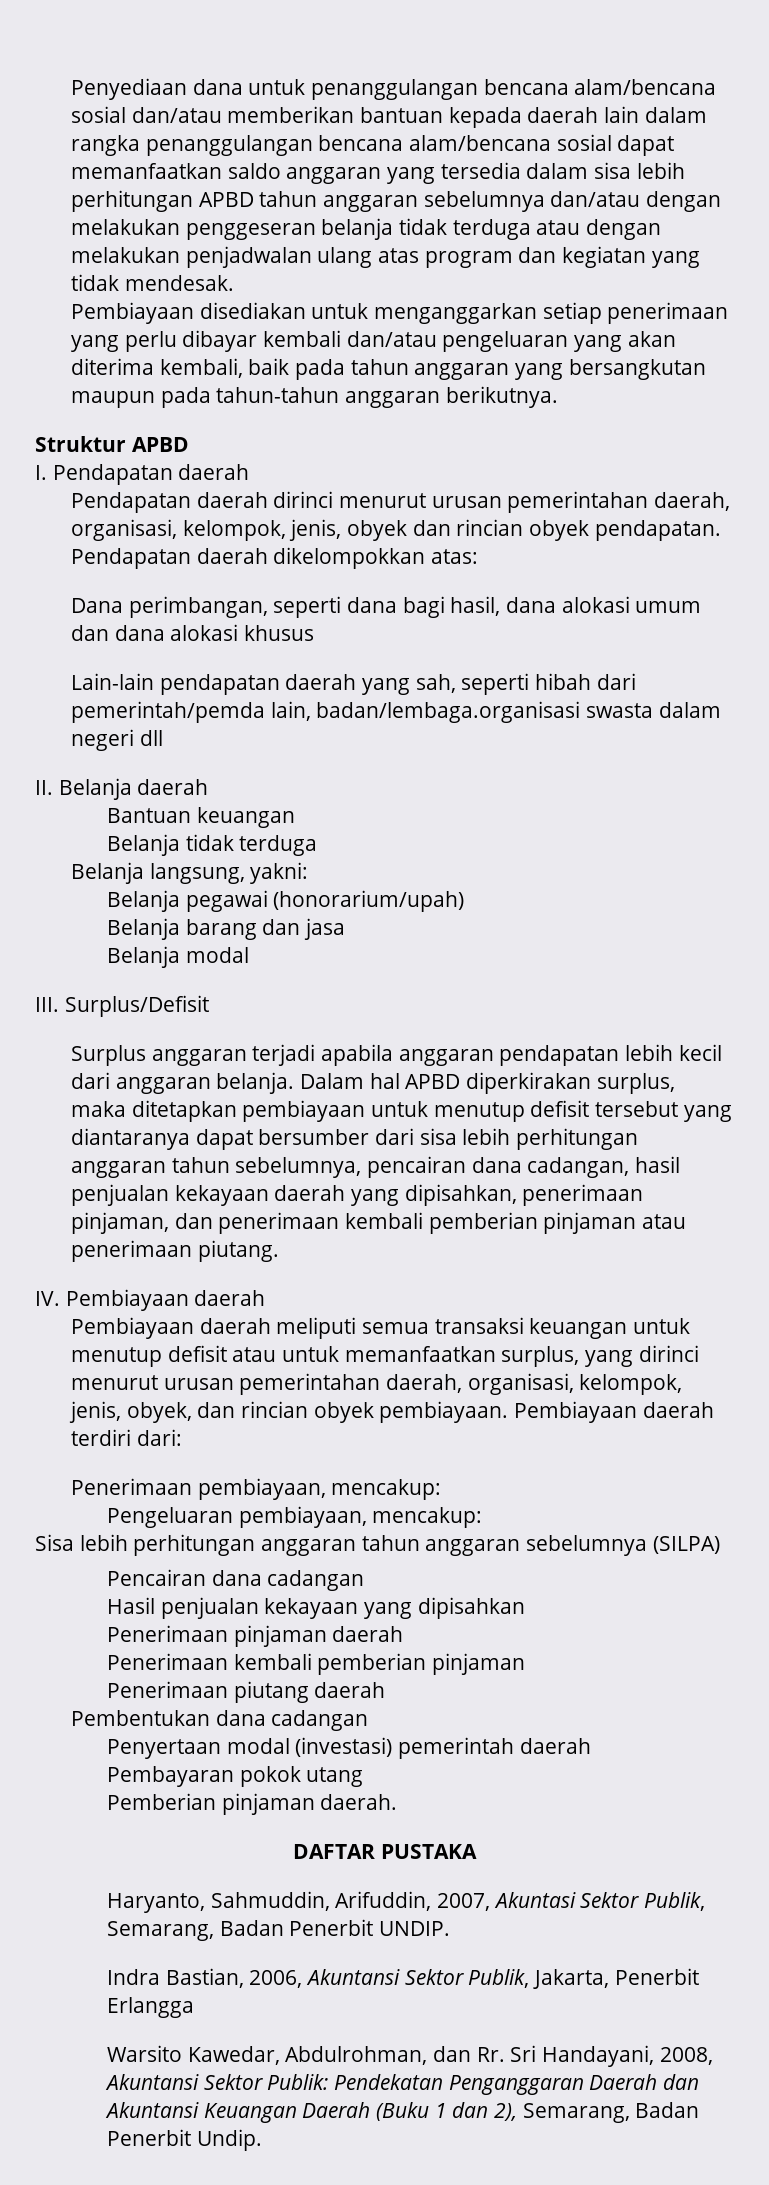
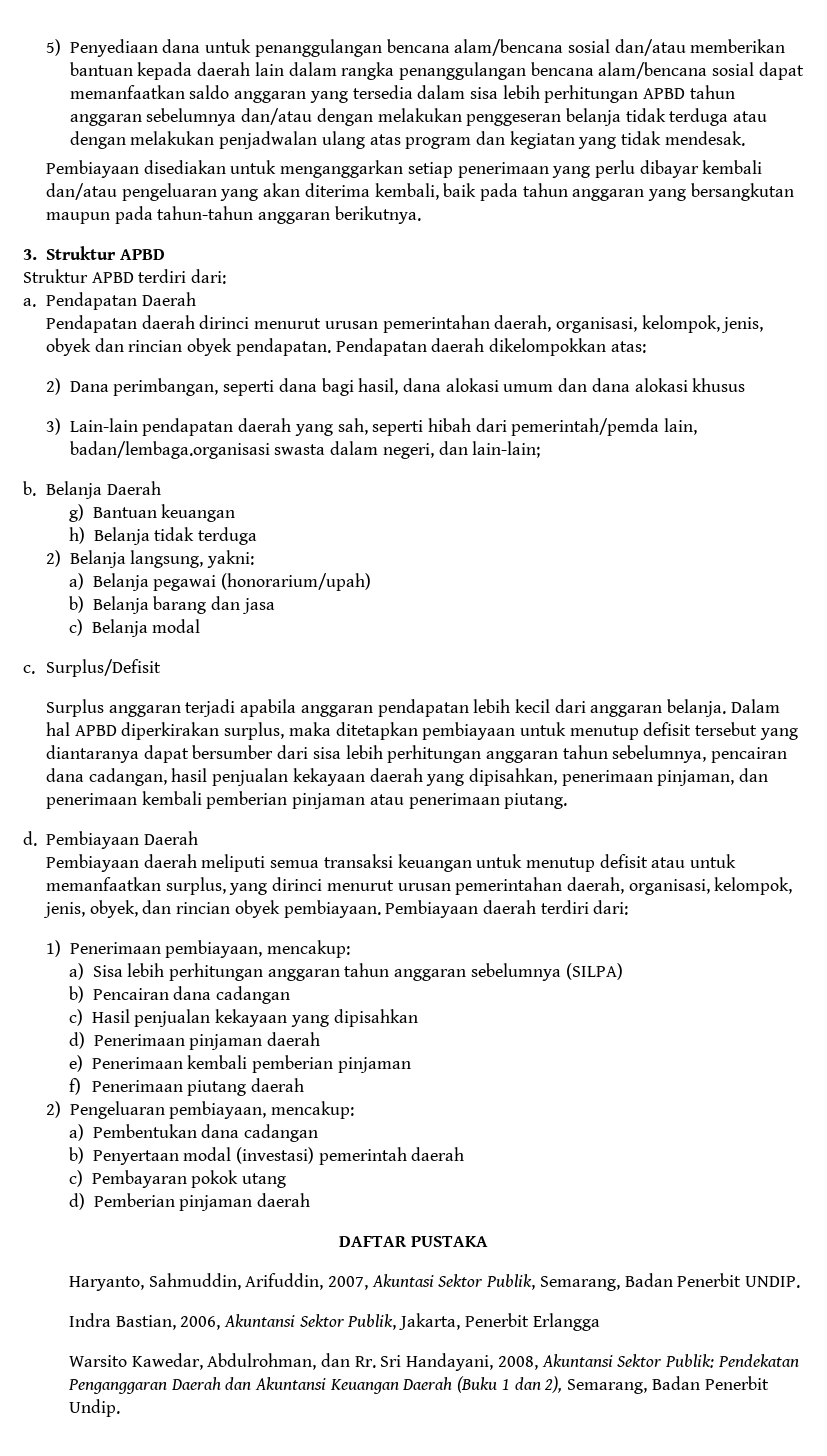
(71, 89) none -> [45,39,61,56] 5)
(558, 397) none -> [23,249,37,260] 3.
[35,464,250,485] I. Pendapatan daerah -> [23,269,227,284] [23,292,196,310] Struktur APBD terdiri dari: // a. Pendapatan Daerah
(479, 556) none -> [45,378,61,395] 2)
(315, 633) none -> [45,418,61,435] 3)
[71,729,163,751] [35,778,209,800] negeri dll // II. Belanja daerah // -> [382,441,541,459] [23,481,161,499] [68,504,84,522] negeri, dan lain-lain; // b. Belanja Daerah // g)
(295, 817) none -> [68,527,85,544] h)
(318, 845) none -> [45,550,61,567] 2)
(309, 873) none -> [68,573,84,590] a)
(465, 901) none -> [68,596,84,613] b)
(346, 929) none -> [68,619,83,636] c)
[35,997,59,1012] III. -> [23,665,35,674] c.
[35,1289,266,1311] IV. Pembiayaan daerah -> [23,831,198,849] d. Pembiayaan Daerah
(182, 1437) none -> [45,940,61,957] 1)
[107,1506,483,1528] Pengeluaran pembiayaan, mencakup: // -> [68,963,84,980] a)
(720, 1545) none -> [68,986,84,1003] b)
(365, 1580) none -> [68,1009,83,1026] c)
(525, 1608) none -> [68,1032,85,1049] d)
(404, 1634) none -> [68,1055,83,1072] e)
(526, 1664) none -> [68,1078,81,1095] f)
(386, 1690) none -> [45,1101,355,1119] [68,1124,84,1141] 2) Pengeluaran pembiayaan, mencakup: // a)
(369, 1720) none -> [68,1147,84,1164] b)
(591, 1746) none -> [68,1170,83,1187] c)
(364, 1777) none -> [68,1193,85,1210] d)
[320,1794,398,1810] daerah. -> [257,1193,311,1207] daerah

